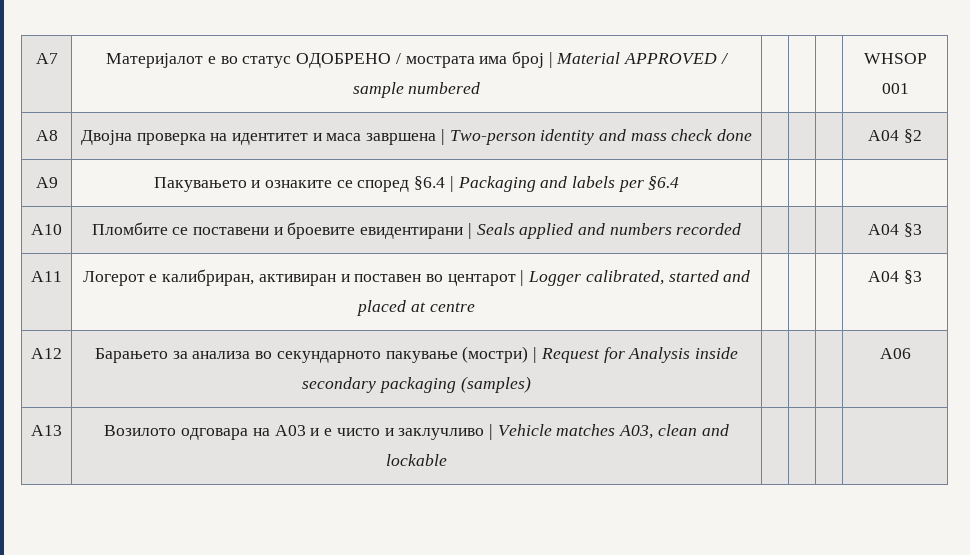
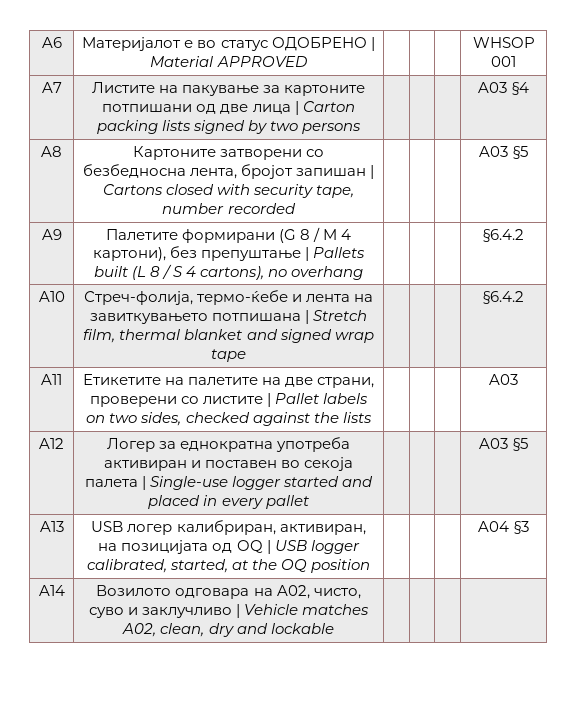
[35,53,58,64] A7 -> [41,37,62,48] A6
[395,51,544,68] / мострата има број -> (367, 44) none
[720,53,729,64] [352,82,481,98] / sample numbered -> (307, 61) none
[35,130,58,141] [80,129,753,145] [868,129,922,143] [35,177,58,188] [153,176,680,192] [31,224,62,235] [91,222,742,239] [868,223,922,237] [31,271,62,282] [82,269,751,286] [356,300,475,316] [868,270,922,284] [31,348,62,359] [95,346,738,363] [302,376,531,393] [879,348,911,359] [31,425,62,436] A8 | Двојна проверка на идентитет и маса завршена | Two-person identity and mass check done | | | | A04 §2 // A9 | Пакувањето и ознаките се според §6.4 | Packaging and labels per §6.4 | | | | // A10 | Пломбите се поставени и броевите евидентирани | Seals applied and numbers recorded | | | | A04 §3 // A11 | Логерот е калибриран, активиран и поставен во центарот | Logger calibrated, started and placed at centre | | | | A04 §3 // A12 | Барањето за анализа во секундарното пакување (мостри) | Request for Analysis inside secondary packaging (samples) | | | | A06 // A13 -> [41,82,62,93] [91,82,366,96] [102,101,355,115] [96,120,362,134] [478,82,529,95] [41,146,62,157] [132,146,325,160] [82,164,375,179] [102,184,355,198] [162,203,296,214] [479,146,528,159] [41,229,62,240] [105,227,352,243] [92,246,366,261] [93,264,364,280] [483,229,524,242] [38,291,65,302] [83,290,374,305] [89,310,368,324] [83,329,374,343] [211,349,246,362] [483,291,524,304] [41,374,62,385] [82,374,375,388] [89,393,369,407] [86,412,372,426] [489,374,518,385] [39,438,64,449] [106,437,351,452] [103,457,354,471] [84,476,374,490] [148,495,309,509] [479,438,528,451] [39,521,64,532] [91,520,366,535] [98,540,360,554] [86,559,371,573] [478,521,529,534] [38,585,65,596] A7 | Листите на пакување за картоните потпишани од две лица | Carton packing lists signed by two persons | | | | A03 §4 // A8 | Картоните затворени со безбедносна лента, бројот запишан | Cartons closed with security tape, number recorded | | | | A03 §5 // A9 | Палетите формирани (G 8 / M 4 картони), без препуштање | Pallets built (L 8 / S 4 cartons), no overhang | | | | §6.4.2 // A10 | Стреч-фолија, термо-ќебе и лента на завиткувањето потпишана | Stretch film, thermal blanket and signed wrap tape | | | | §6.4.2 // A11 | Етикетите на палетите на две страни, проверени со листите | Pallet labels on two sides, checked against the lists | | | | A03 // A12 | Логер за еднократна употреба активиран и поставен во секоја палета | Single-use logger started and placed in every pallet | | | | A03 §5 // A13 | USB логер калибриран, активиран, на позицијата од OQ | USB logger calibrated, started, at the OQ position | | | | A04 §3 // A14
[274,425,380,436] A03 и е чисто -> [276,585,361,599] [88,607,124,618] A02, чисто, суво
[619,424,697,439] A03, clean -> [122,623,234,637] A02, clean, dry

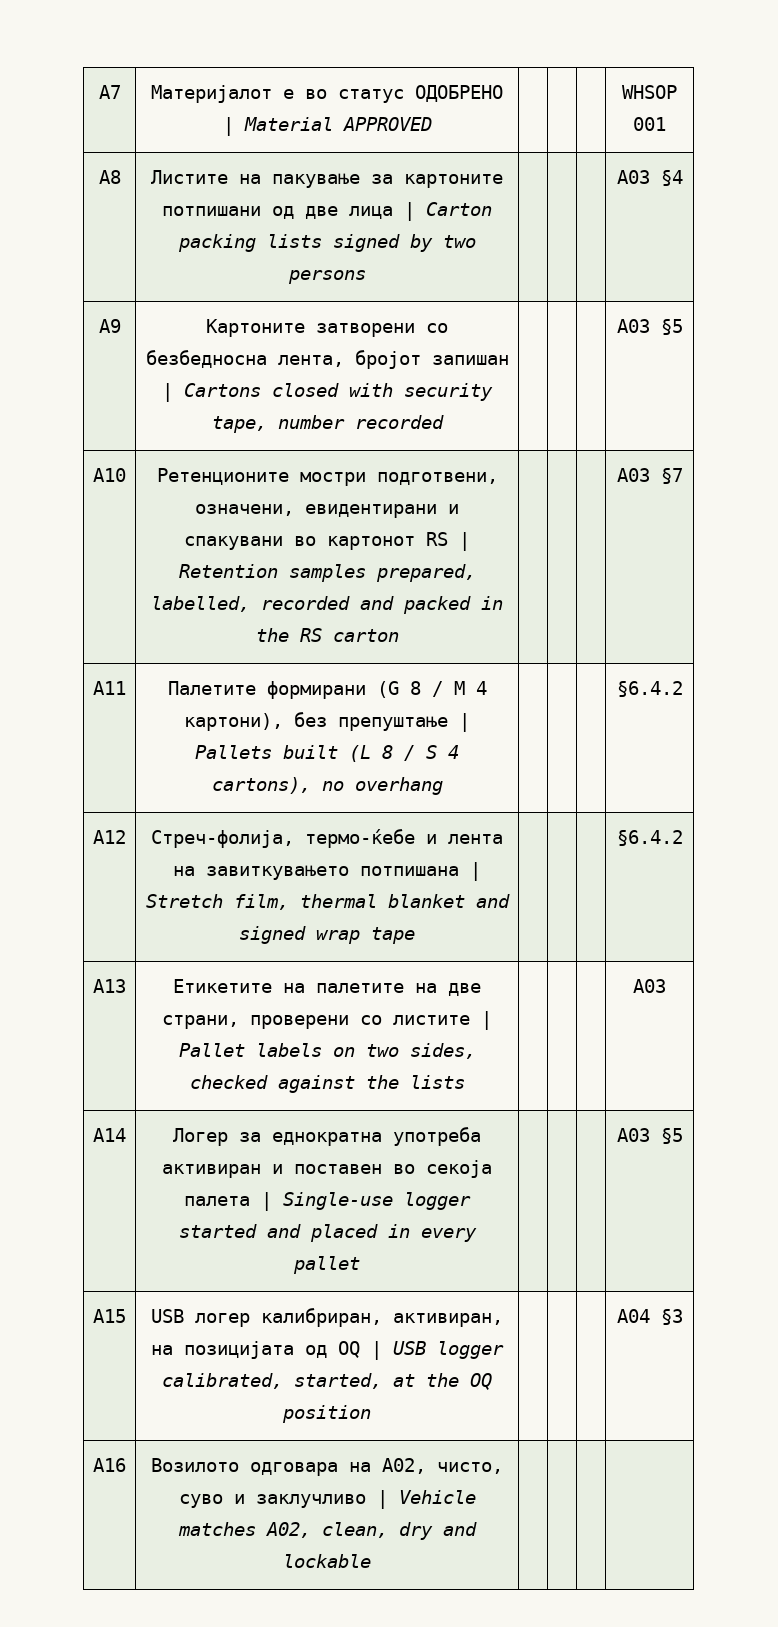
[41,37,62,48] A6 -> [98,85,121,99] A7
[41,82,62,93] A7 -> [98,170,121,184] A8
[41,146,62,157] A8 -> [98,319,121,333] A9
[41,229,62,240] A9 -> [93,468,126,482] [156,468,498,486] [195,504,459,518] [184,532,470,551] [178,564,476,582] [151,596,503,614] [255,628,399,642] [616,468,683,484] [93,681,126,695] A10 | Ретенционите мостри подготвени, означени, евидентирани и спакувани во картонот RS | Retention samples prepared, labelled, recorded and packed in the RS carton | | | | A03 §7 // A11
[38,291,65,302] A10 -> [93,830,126,844] A12
[41,374,62,385] A11 -> [93,979,126,993] A13
[39,438,64,449] A12 -> [93,1128,126,1142] A14
[39,521,64,532] A13 -> [93,1309,126,1323] A15
[38,585,65,596] A14 -> [93,1458,126,1472] A16

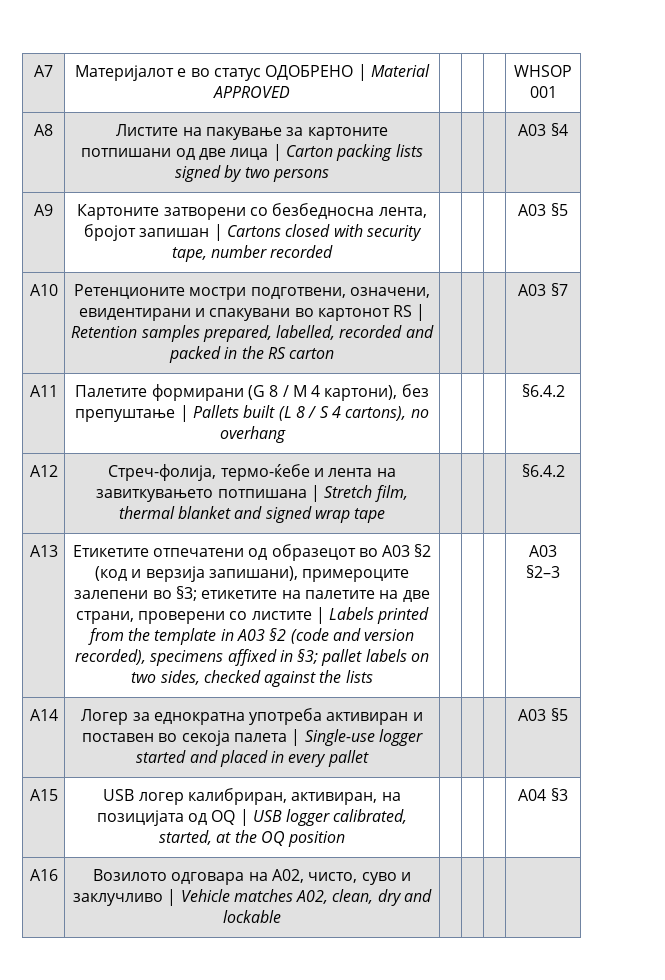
(272, 986) none -> [152,544,432,561] [94,566,410,582] [74,586,278,601] отпечатени од образецот во A03 §2 (код и верзија запишани), примероците залепени во §3; етикетите
[178,1043,245,1057] Pallet -> [329,607,430,624] [87,628,415,645] [74,649,363,666] Labels printed from the template in A03 §2 (code and version recorded), specimens affixed in §3; pallet
(666, 986) none -> [526,565,560,578] §2–3

